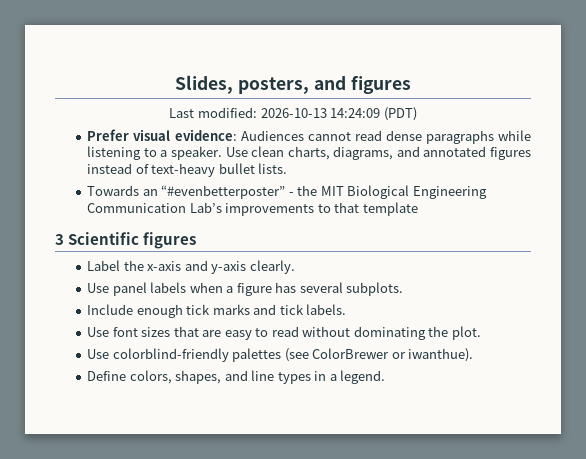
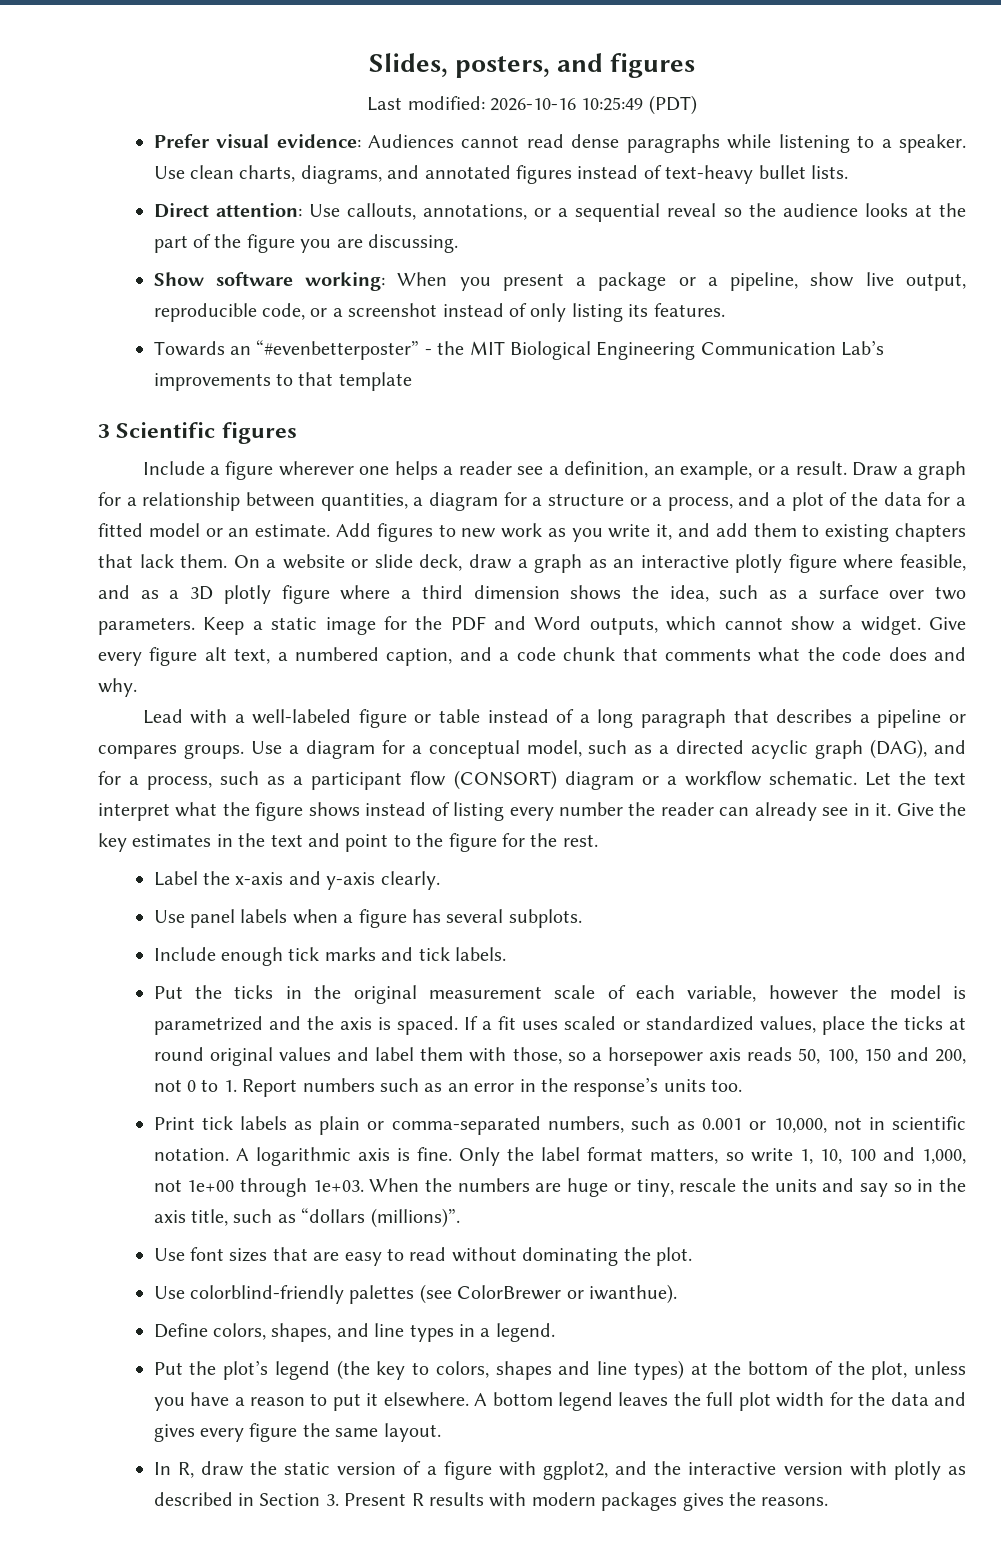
[260,108,381,118] 2026-10-13 14:24:09 -> [489,97,644,111] 2026-10-16 10:25:49
(288, 168) none -> [153,203,967,222] [153,234,459,253] [153,272,967,291] [153,303,725,322] // Direct attention: Use callouts, annotations, or a sequential reveal so the audience looks at the part of the figure you are discussing. // Show software working: When you present a package or a pipeline, show live output, reproducible code, or a screenshot instead of only listing its features.
(197, 240) none -> [142,461,966,480] [98,492,966,511] [98,523,966,542] [98,554,966,573] [98,585,966,604] [98,616,966,635] [98,647,966,666] [98,678,137,697] [142,709,967,728] [98,739,966,759] [98,770,966,790] [98,802,967,821] [98,833,598,852] // Include a figure wherever one helps a reader see a definition, an example, or a result. Draw a graph for a relationship between quantities, a diagram for a structure or a process, and a plot of the data for a fitted model or an estimate. Add figures to new work as you write it, and add them to existing chapters that lack them. On a website or slide deck, draw a graph as an interactive plotly figure where feasible, and as a 3D plotly figure where a third dimension shows the idea, such as a surface over two parameters. Keep a static image for the PDF and Word outputs, which cannot show a widget. Give every figure alt text, a numbered caption, and a code chunk that comments what the code does and why. // Lead with a well-labeled figure or table instead of a long paragraph that describes a pipeline or compares groups. Use a diagram for a conceptual model, such as a directed acyclic graph (DAG), and for a process, such as a participant flow (CONSORT) diagram or a workflow schematic. Let the text interpret what the figure shows instead of listing every number the reader can already see in it. Give the key estimates in the text and point to the figure for the rest.
(347, 309) none -> [153,985,966,1004] [153,1016,966,1035] [153,1047,967,1066] [153,1077,743,1097] [153,1116,966,1135] [153,1147,966,1166] [153,1178,966,1197] [153,1208,460,1228] // Put the ticks in the original measurement scale of each variable, however the model is parametrized and the axis is spaced. If a fit uses scaled or standardized values, place the ticks at round original values and label them with those, so a horsepower axis reads 50, 100, 150 and 200, not 0 to 1. Report numbers such as an error in the response’s units too. // Print tick labels as plain or comma-separated numbers, such as 0.001 or 10,000, not in scientific notation. A logarithmic axis is fine. Only the label format matters, so write 1, 10, 100 and 1,000, not 1e+00 through 1e+03. When the numbers are huge or tiny, rescale the units and say so in the axis title, such as “dollars (millions)”.
(386, 377) none -> [153,1360,966,1380] [153,1392,966,1411] [153,1423,441,1442] [153,1461,967,1480] [153,1492,829,1511] // Put the plot’s legend (the key to colors, shapes and line types) at the bottom of the plot, unless you have a reason to put it elsewhere. A bottom legend leaves the full plot width for the data and gives every figure the same layout. // In R, draw the static version of a figure with ggplot2, and the interactive version with plotly as described in Section 3. Present R results with modern packages gives the reasons.

